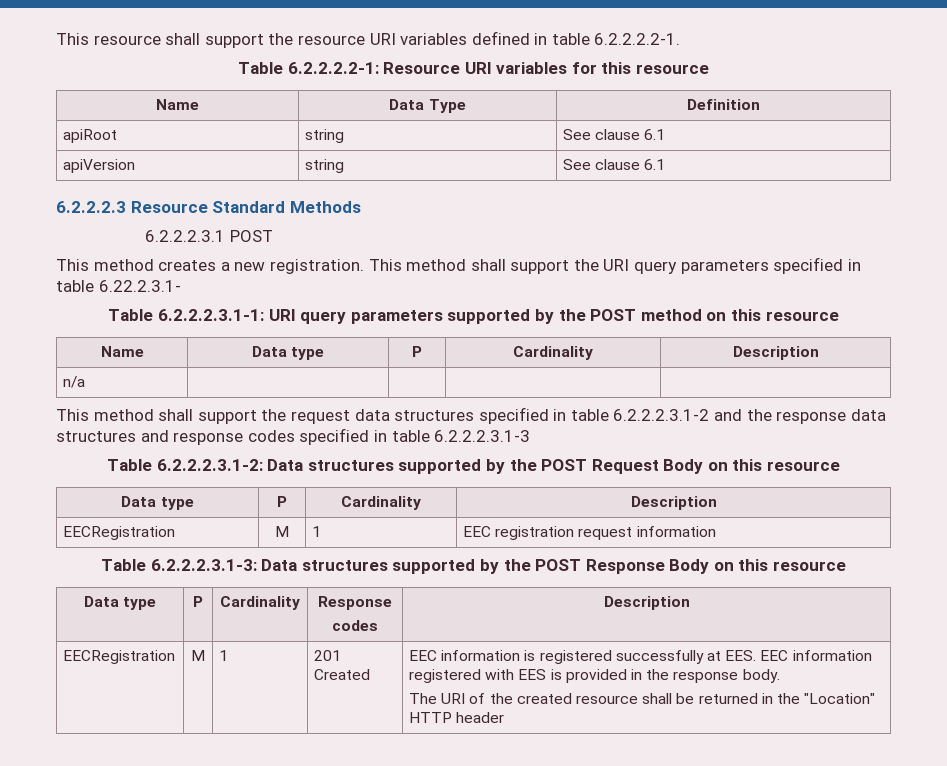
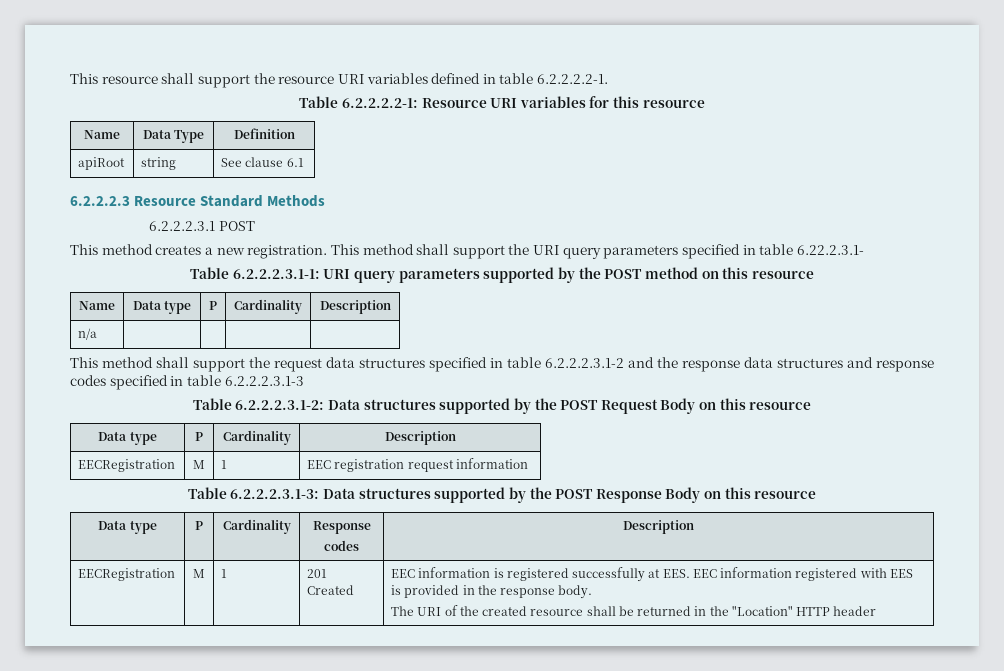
[63,159,136,173] [305,159,345,173] [563,159,666,170] // apiVersion | string | See clause 6.1 -> (304, 162) none

